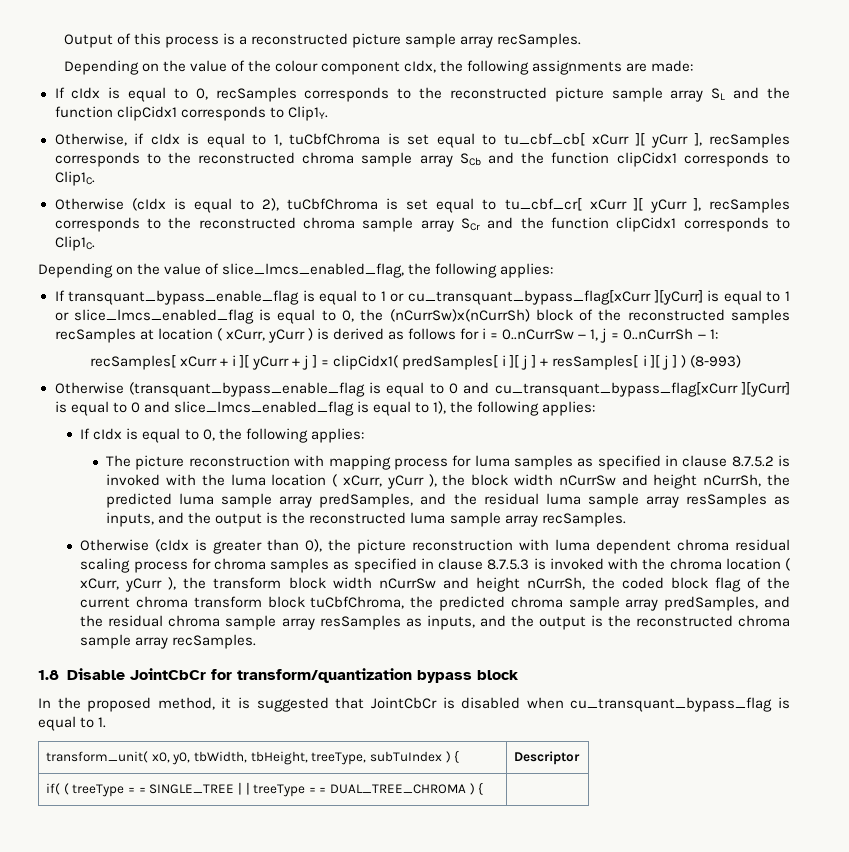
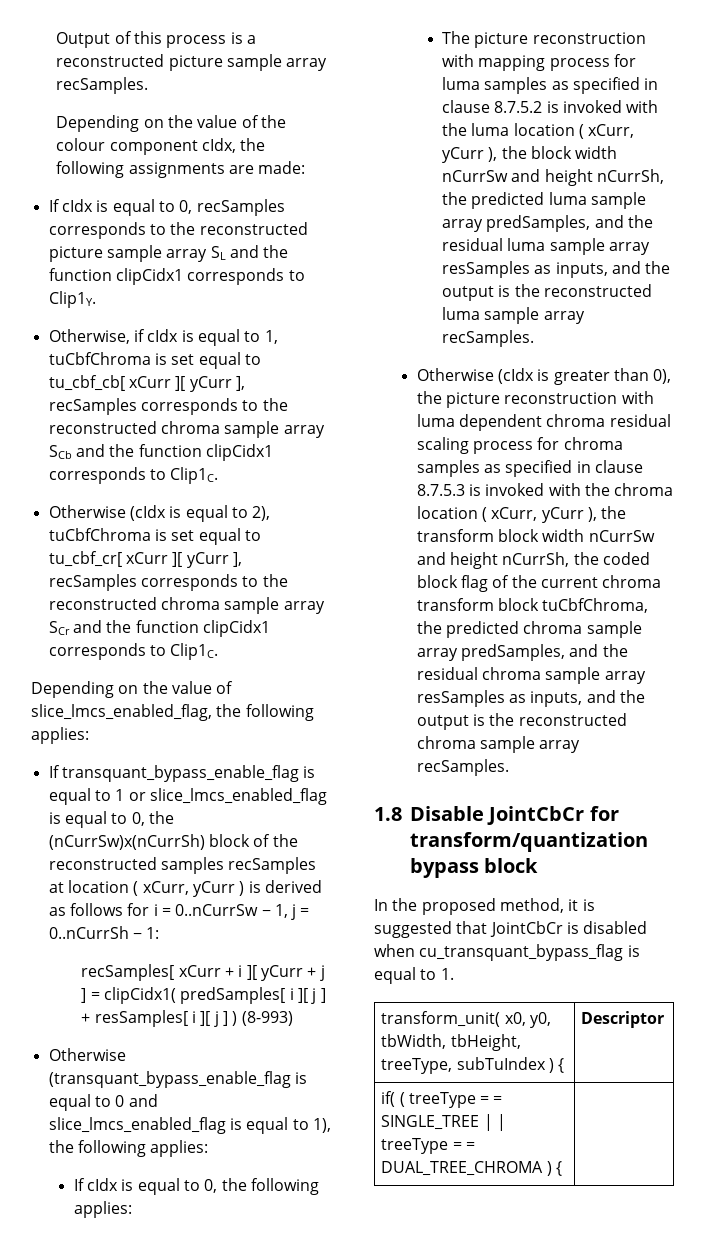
[407,290,790,305] [54,312,69,321] cu_transquant_bypass_flag[xCurr ][yCurr] is equal to 1 or -> (146, 796) none
[494,382,790,397] [54,401,170,416] cu_transquant_bypass_flag[xCurr ][yCurr] is equal to 0 and -> (158, 1100) none

